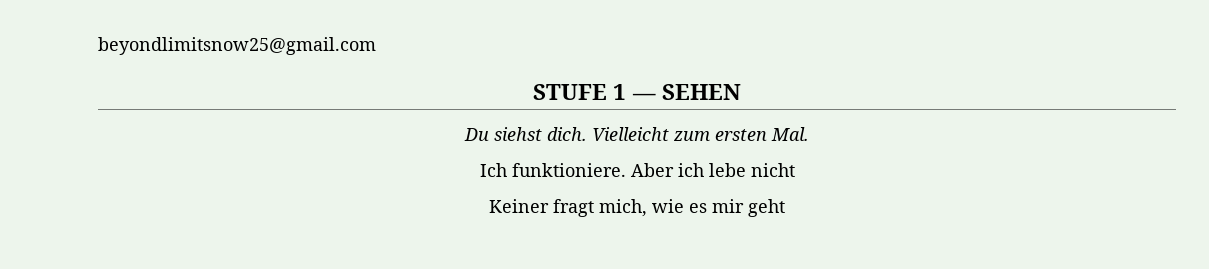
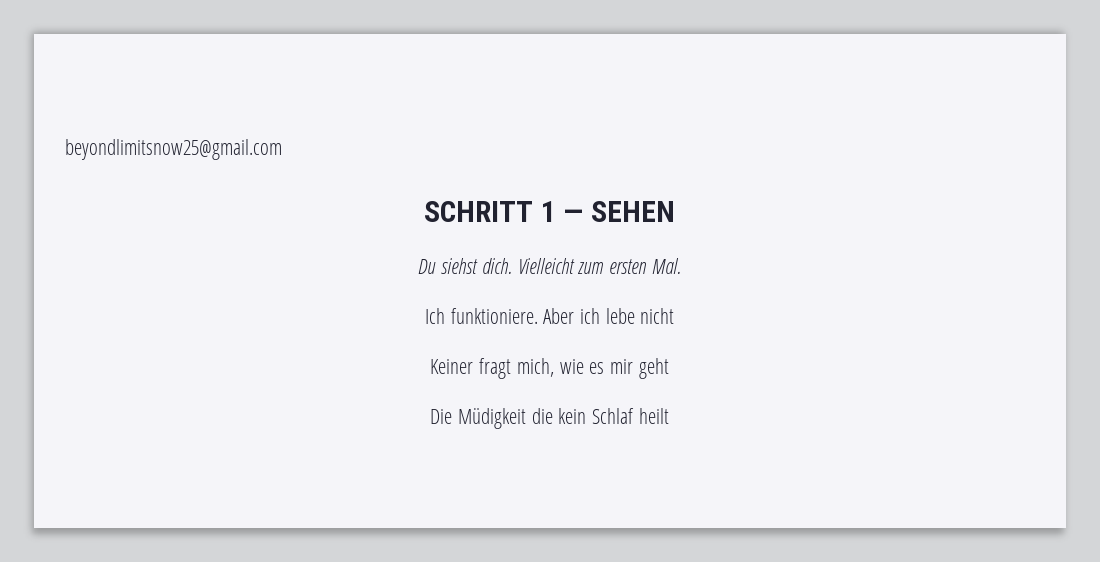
[533,84,608,100] STUFE -> [423,201,533,222] SCHRITT
(785, 208) none -> [430,408,669,429] // Die Müdigkeit die kein Schlaf heilt

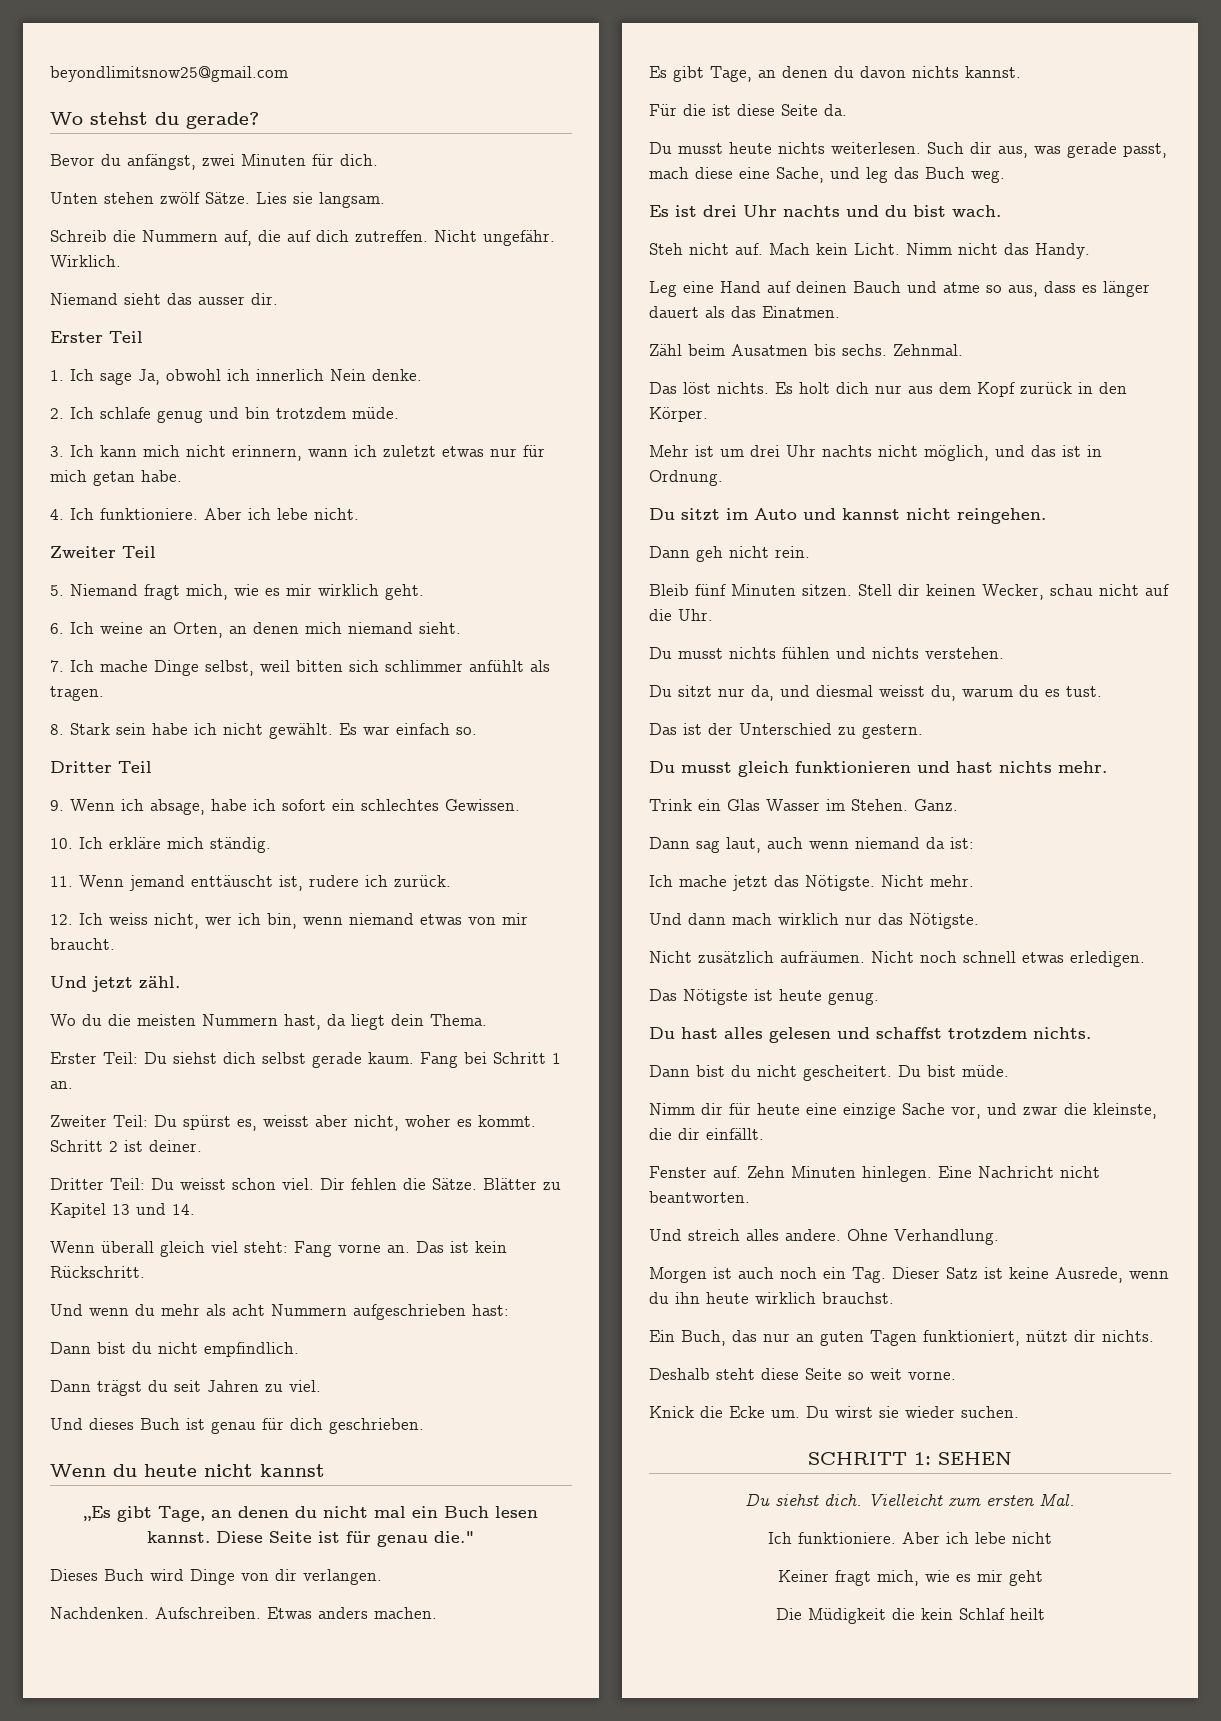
(282, 149) none -> [50,112,259,129] [50,154,378,170] [50,192,385,208] [50,230,555,246] [50,255,121,267] [50,293,278,305] [50,331,143,343] [50,369,422,385] [50,407,399,423] [50,445,545,461] [50,470,182,486] [50,508,359,520] [50,546,156,558] [50,584,424,600] [50,622,461,638] [50,660,550,676] [50,686,104,701] [50,723,477,739] [50,761,152,773] [50,799,520,815] [50,837,271,853] [50,875,451,891] [50,913,528,929] [50,938,115,950] [50,976,180,992] [50,1014,487,1030] [50,1052,561,1068] [50,1081,73,1089] [50,1115,536,1131] [50,1140,202,1152] [50,1178,561,1190] [50,1203,195,1218] [50,1241,507,1257] [50,1266,145,1278] [50,1304,509,1320] [50,1342,299,1357] [50,1380,321,1396] [50,1418,424,1434] [50,1464,325,1477] [84,1506,538,1522] [147,1531,475,1547] [50,1569,382,1585] [50,1607,437,1619] [649,66,1021,82] [649,104,847,116] [649,142,1167,158] [649,167,1005,183] [649,205,1001,217] [649,243,1090,259] [649,281,1150,297] [649,306,840,318] [649,344,963,356] [649,382,1127,397] [649,407,708,422] [649,445,1102,461] [649,470,723,486] [649,508,1046,524] [649,546,810,562] [649,584,1169,600] [649,609,713,621] [649,647,1004,659] [649,685,1102,701] [649,723,923,739] [649,761,1107,777] [649,799,958,811] [649,837,974,853] [649,875,974,891] [649,913,979,929] [649,951,1145,967] [649,989,879,1005] [649,1027,1091,1043] [649,1065,1009,1081] [649,1103,1157,1119] [649,1128,764,1140] [649,1166,1100,1182] [649,1191,750,1203] [649,1229,999,1245] [649,1267,1169,1283] [649,1292,894,1304] [649,1330,1154,1346] [649,1368,956,1380] [649,1406,1019,1418] // Wo stehst du gerade? // Bevor du anfängst, zwei Minuten für dich. // Unten stehen zwölf Sätze. Lies sie langsam. // Schreib die Nummern auf, die auf dich zutreffen. Nicht ungefähr. Wirklich. // Niemand sieht das ausser dir. // Erster Teil // 1. Ich sage Ja, obwohl ich innerlich Nein denke. // 2. Ich schlafe genug und bin trotzdem müde. // 3. Ich kann mich nicht erinnern, wann ich zuletzt etwas nur für mich getan habe. // 4. Ich funktioniere. Aber ich lebe nicht. // Zweiter Teil // 5. Niemand fragt mich, wie es mir wirklich geht. // 6. Ich weine an Orten, an denen mich niemand sieht. // 7. Ich mache Dinge selbst, weil bitten sich schlimmer anfühlt als tragen. // 8. Stark sein habe ich nicht gewählt. Es war einfach so. // Dritter Teil // 9. Wenn ich absage, habe ich sofort ein schlechtes Gewissen. // 10. Ich erkläre mich ständig. // 11. Wenn jemand enttäuscht ist, rudere ich zurück. // 12. Ich weiss nicht, wer ich bin, wenn niemand etwas von mir braucht. // Und jetzt zähl. // Wo du die meisten Nummern hast, da liegt dein Thema. // Erster Teil: Du siehst dich selbst gerade kaum. Fang bei Schritt 1 an. // Zweiter Teil: Du spürst es, weisst aber nicht, woher es kommt. Schritt 2 ist deiner. // Dritter Teil: Du weisst schon viel. Dir fehlen die Sätze. Blätter zu Kapitel 13 und 14. // Wenn überall gleich viel steht: Fang vorne an. Das ist kein Rückschritt. // Und wenn du mehr als acht Nummern aufgeschrieben hast: // Dann bist du nicht empfindlich. // Dann trägst du seit Jahren zu viel. // Und dieses Buch ist genau für dich geschrieben. // Wenn du heute nicht kannst // „Es gibt Tage, an denen du nicht mal ein Buch lesen kannst. Diese Seite ist für genau die." // Dieses Buch wird Dinge von dir verlangen. // Nachdenken. Aufschreiben. Etwas anders machen. // Es gibt Tage, an denen du davon nichts kannst. // Für die ist diese Seite da. // Du musst heute nichts weiterlesen. Such dir aus, was gerade passt, mach diese eine Sache, und leg das Buch weg. // Es ist drei Uhr nachts und du bist wach. // Steh nicht auf. Mach kein Licht. Nimm nicht das Handy. // Leg eine Hand auf deinen Bauch und atme so aus, dass es länger dauert als das Einatmen. // Zähl beim Ausatmen bis sechs. Zehnmal. // Das löst nichts. Es holt dich nur aus dem Kopf zurück in den Körper. // Mehr ist um drei Uhr nachts nicht möglich, und das ist in Ordnung. // Du sitzt im Auto und kannst nicht reingehen. // Dann geh nicht rein. // Bleib fünf Minuten sitzen. Stell dir keinen Wecker, schau nicht auf die Uhr. // Du musst nichts fühlen und nichts verstehen. // Du sitzt nur da, und diesmal weisst du, warum du es tust. // Das ist der Unterschied zu gestern. // Du musst gleich funktionieren und hast nichts mehr. // Trink ein Glas Wasser im Stehen. Ganz. // Dann sag laut, auch wenn niemand da ist: // Ich mache jetzt das Nötigste. Nicht mehr. // Und dann mach wirklich nur das Nötigste. // Nicht zusätzlich aufräumen. Nicht noch schnell etwas erledigen. // Das Nötigste ist heute genug. // Du hast alles gelesen und schaffst trotzdem nichts. // Dann bist du nicht gescheitert. Du bist müde. // Nimm dir für heute eine einzige Sache vor, und zwar die kleinste, die dir einfällt. // Fenster auf. Zehn Minuten hinlegen. Eine Nachricht nicht beantworten. // Und streich alles andere. Ohne Verhandlung. // Morgen ist auch noch ein Tag. Dieser Satz ist keine Ausrede, wenn du ihn heute wirklich brauchst. // Ein Buch, das nur an guten Tagen funktioniert, nützt dir nichts. // Deshalb steht diese Seite so weit vorne. // Knick die Ecke um. Du wirst sie wieder suchen.
[540,201,584,222] 1 — -> [914,1452,931,1465] 1:

